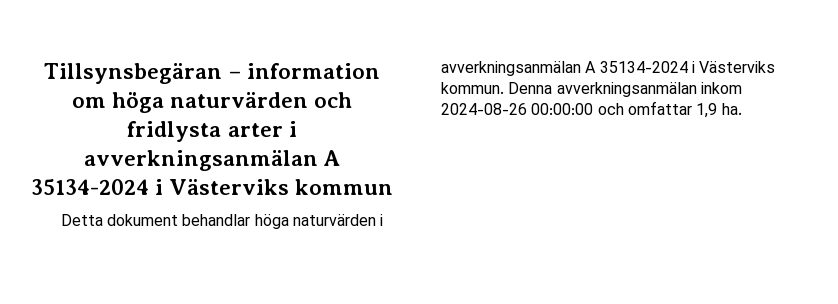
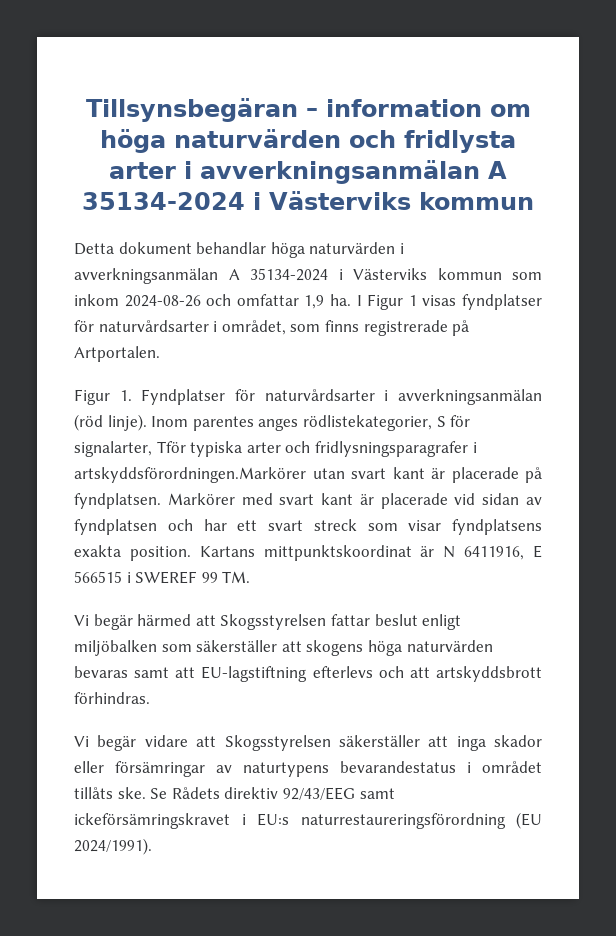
[441,82,697,97] kommun. Denna avverkningsanmälan -> [437,268,542,280] kommun som
[531,103,594,115] 00:00:00 -> (201, 301) none
(742, 109) none -> [356,294,543,310] [74,320,470,336] [74,346,160,362] [74,389,542,405] [74,414,471,431] [74,441,477,457] [74,467,542,483] [74,493,542,509] [74,519,542,535] [74,545,542,561] [74,571,251,584] [74,614,462,630] [74,640,493,656] [74,666,542,682] [74,692,150,704] [74,735,542,751] [74,761,542,777] [74,787,395,800] [74,812,542,829] [74,838,152,855] I Figur 1 visas fyndplatser för naturvårdsarter i området, som finns registrerade på Artportalen. // Figur 1. Fyndplatser för naturvårdsarter i avverkningsanmälan (röd linje). Inom parentes anges rödlistekategorier, S för signalarter, Tför typiska arter och fridlysningsparagrafer i artskyddsförordningen.Markörer utan svart kant är placerade på fyndplatsen. Markörer med svart kant är placerade vid sidan av fyndplatsen och har ett svart streck som visar fyndplatsens exakta position. Kartans mittpunktskoordinat är N 6411916, E 566515 i SWEREF 99 TM. // Vi begär härmed att Skogsstyrelsen fattar beslut enligt miljöbalken som säkerställer att skogens höga naturvärden bevaras samt att EU-lagstiftning efterlevs och att artskyddsbrott förhindras. // Vi begär vidare att Skogsstyrelsen säkerställer att inga skador eller försämringar av naturtypens bevarandestatus i området tillåts ske. Se Rådets direktiv 92/43/EEG samt ickeförsämringskravet i EU:s naturrestaureringsförordning (EU 2024/1991).

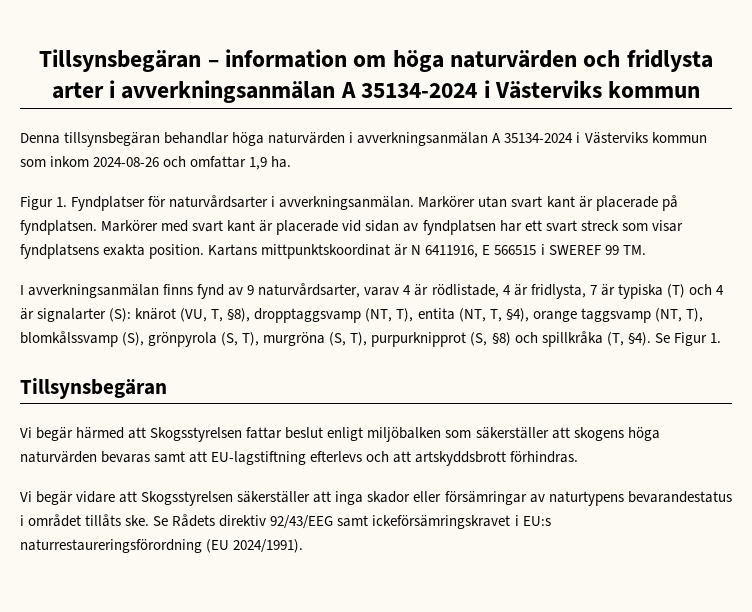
[74,242,192,255] Detta dokument -> [20,132,161,147] Denna tillsynsbegäran
[356,294,543,310] [74,320,470,336] [74,346,160,362] I Figur 1 visas fyndplatser för naturvårdsarter i området, som finns registrerade på Artportalen. -> (292, 162) none
[398,389,542,405] [74,414,471,431] [74,441,477,457] [74,467,306,483] avverkningsanmälan (röd linje). Inom parentes anges rödlistekategorier, S för signalarter, Tför typiska arter och fridlysningsparagrafer i artskyddsförordningen.Markörer -> [279,196,476,210] avverkningsanmälan. Markörer
[167,519,193,531] och -> (496, 227) none
(251, 577) none -> [20,283,724,299] [20,308,703,323] [20,331,721,347] [20,378,167,399] // I avverkningsanmälan finns fynd av 9 naturvårdsarter, varav 4 är rödlistade, 4 är fridlysta, 7 är typiska (T) och 4 är signalarter (S): knärot (VU, T, §8), dropptaggsvamp (NT, T), entita (NT, T, §4), orange taggsvamp (NT, T), blomkålssvamp (S), grönpyrola (S, T), murgröna (S, T), purpurknipprot (S, §8) och spillkråka (T, §4). Se Figur 1. // Tillsynsbegäran

